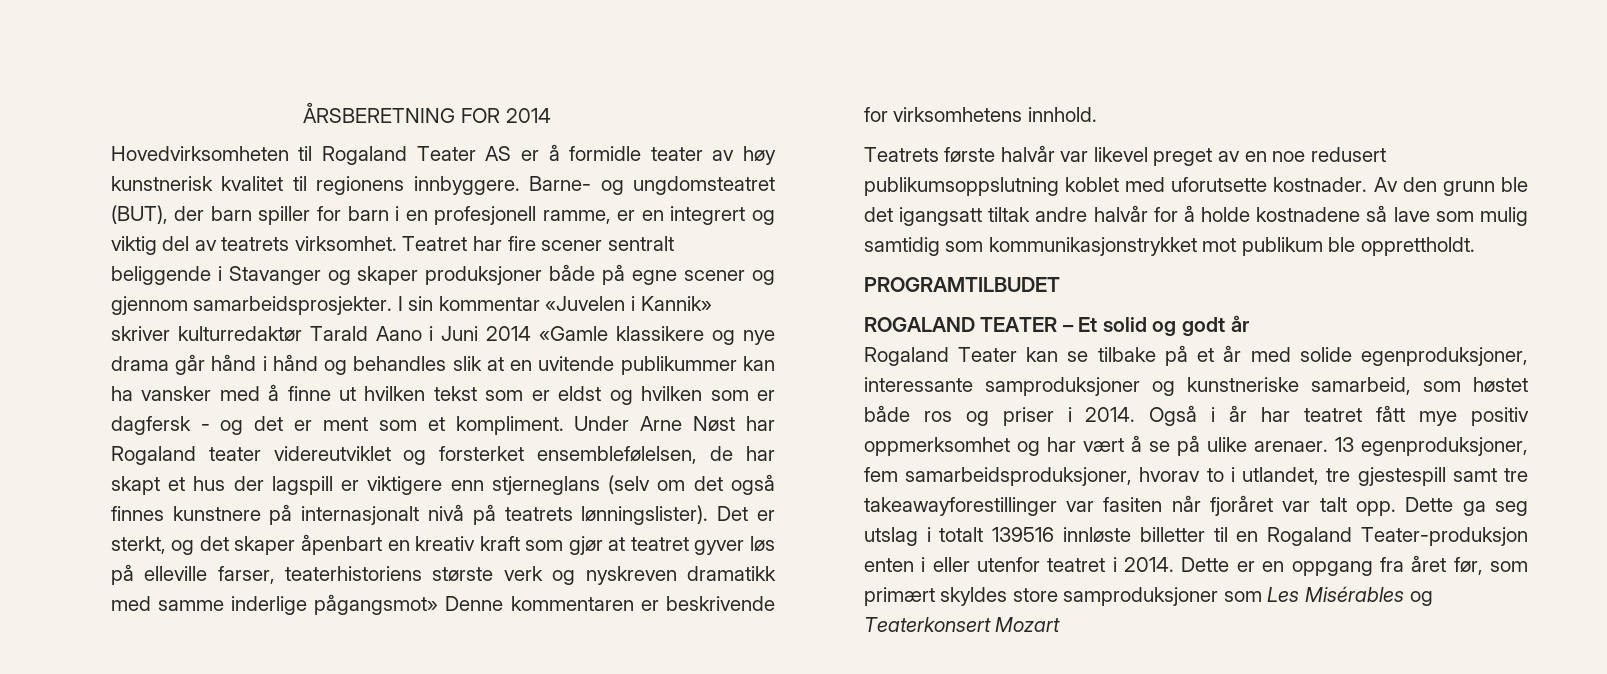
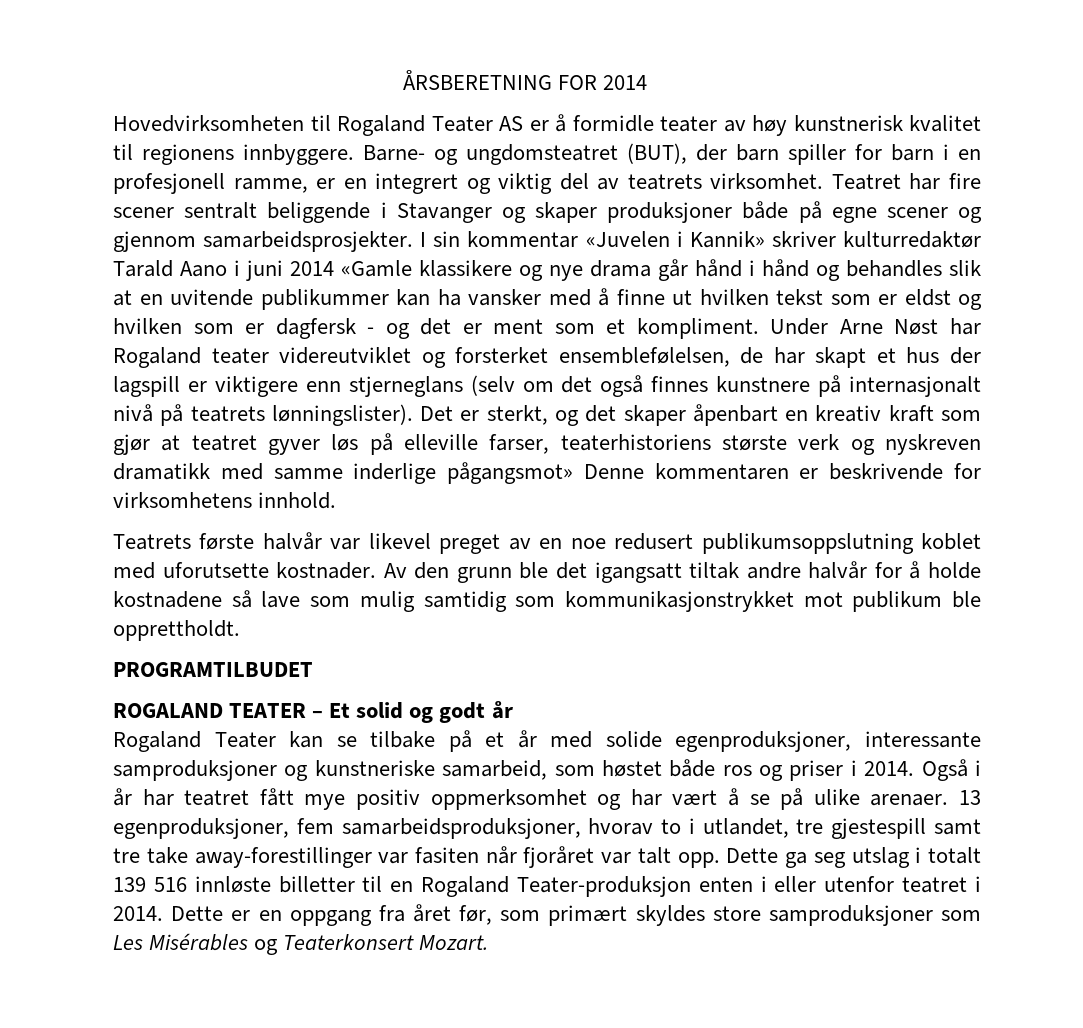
[441,326,479,341] Juni -> [246,260,284,281] juni
[863,497,1057,516] takeawayforestillinger -> [146,847,372,868] take away-forestillinger
[992,527,1055,542] 139516 -> [113,877,187,892] 139 516
[995,617,1061,632] Mozart -> [419,935,489,950] Mozart.

